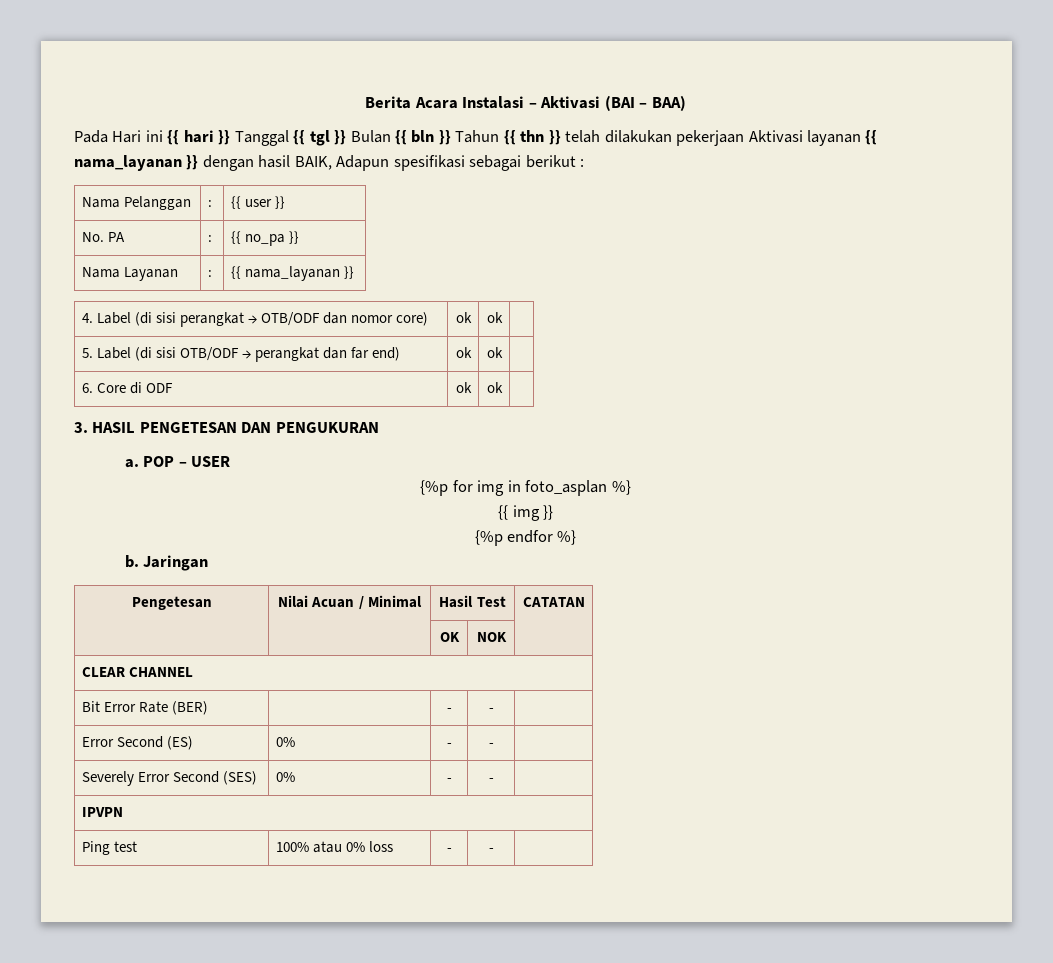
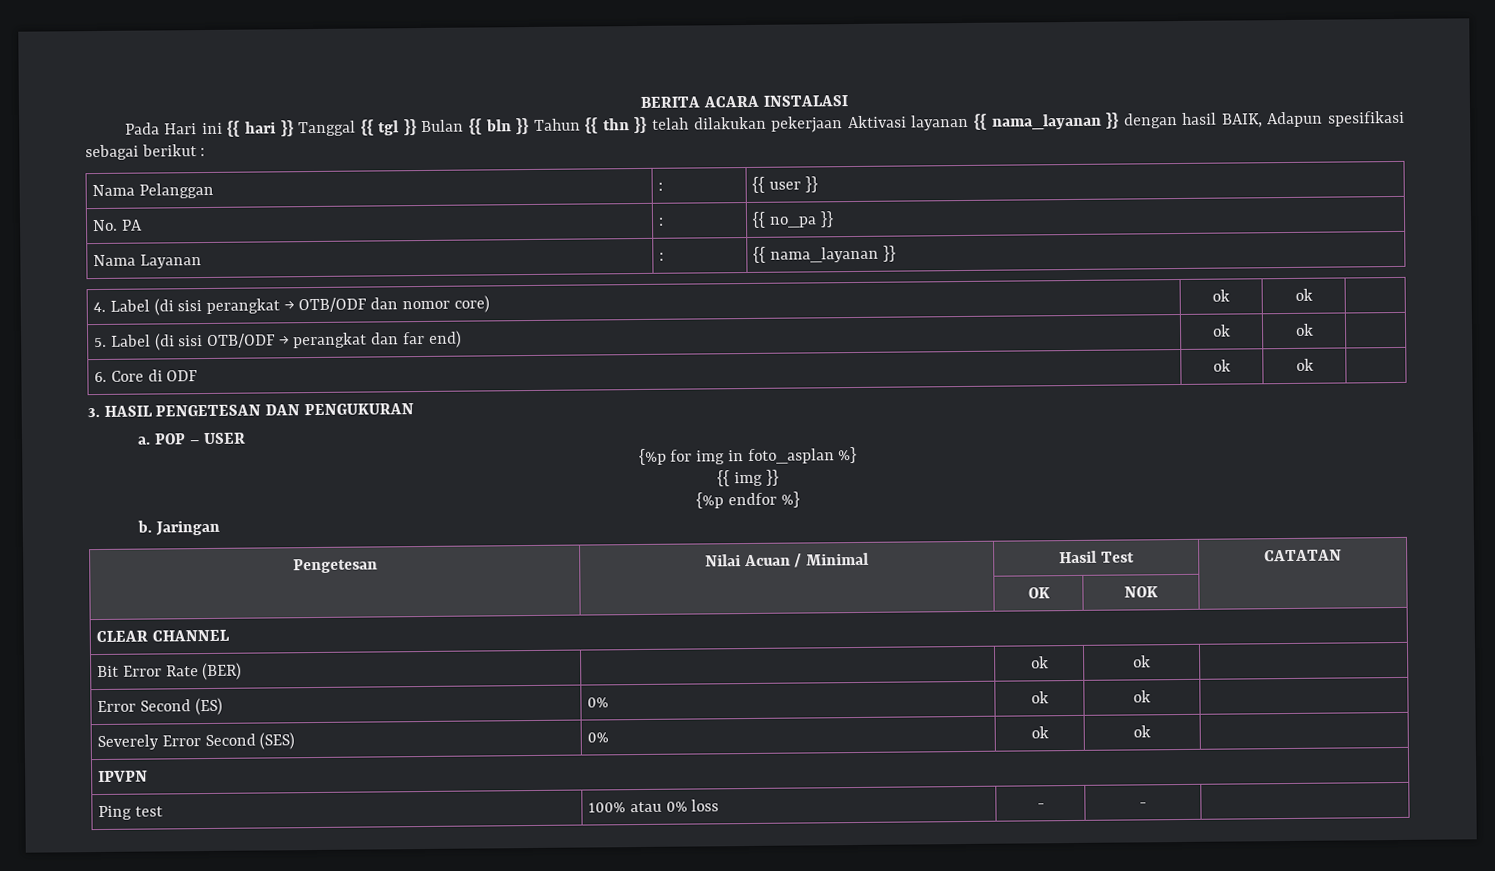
[365,95,686,111] Berita Acara Instalasi – Aktivasi (BAI – BAA) -> [640,95,848,108] BERITA ACARA INSTALASI
[446,708,452,712] [488,708,494,712] - | - -> [1030,656,1049,669] [1133,655,1151,668] ok | ok
[446,743,452,747] [488,743,494,747] - | - -> [1030,691,1049,704] [1133,690,1151,703] ok | ok
[446,778,452,782] [488,778,494,782] - | - -> [1030,726,1049,739] [1133,725,1151,738] ok | ok

